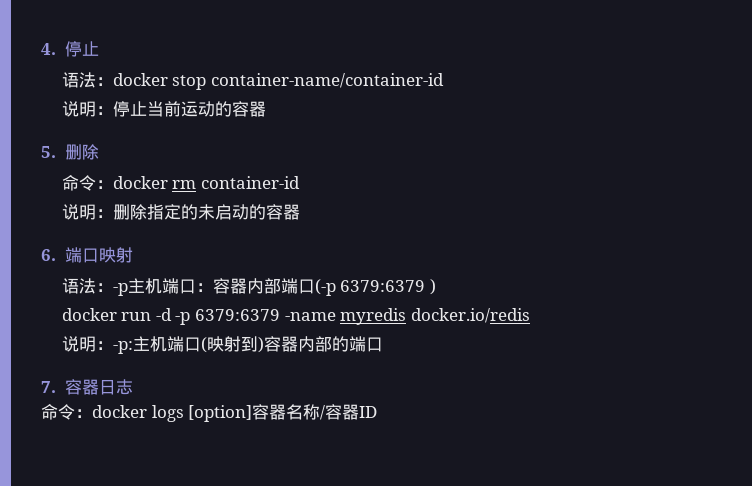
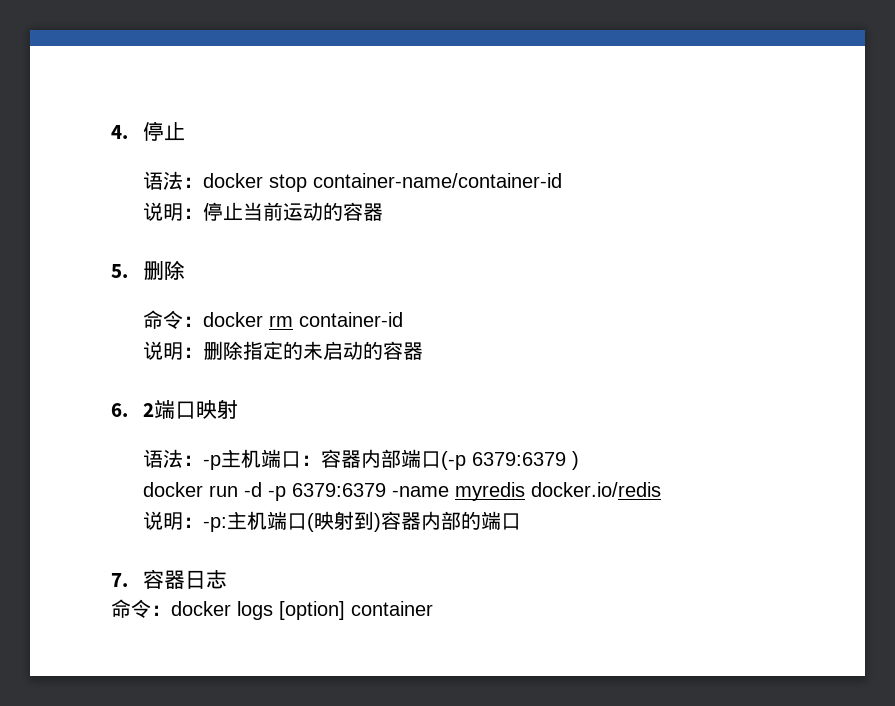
(56, 255) none -> [142,403,154,417] 2
[252,404,378,420] 容器名称/容器ID -> [351,601,433,616] container

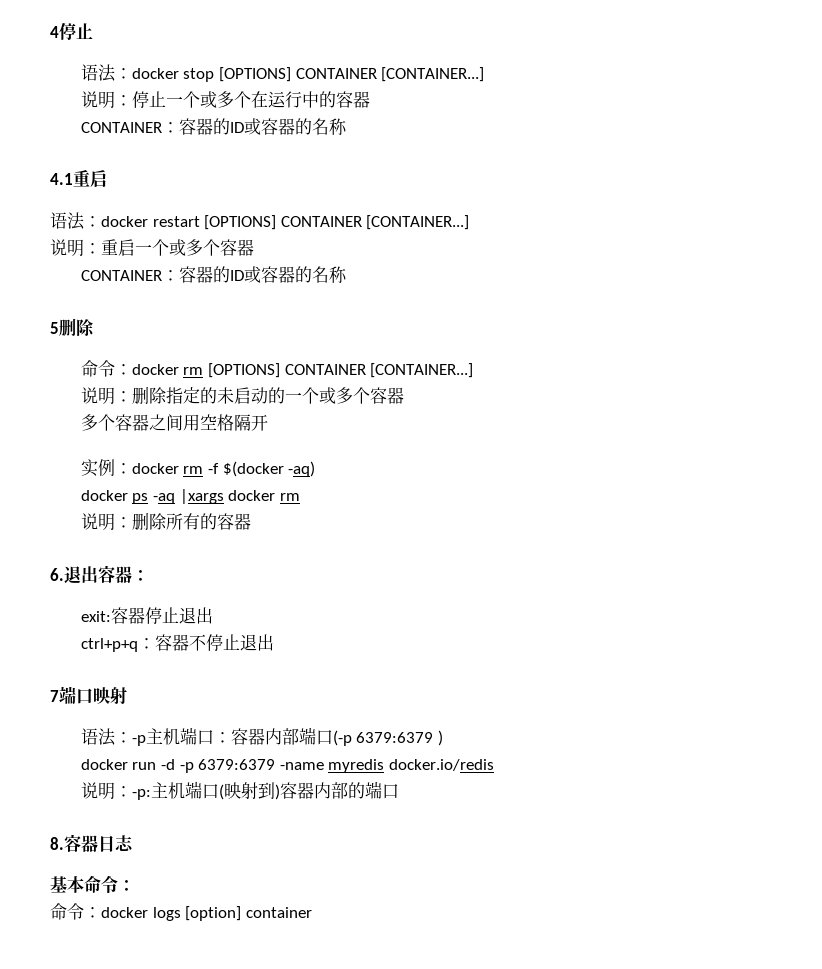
[111,125,128,139] 4. -> [50,26,59,38] 4
[312,173,562,188] container-name/container-id -> [218,67,485,82] [OPTIONS] CONTAINER [CONTAINER...]
[242,202,383,221] [111,264,128,278] 当前运动的容器 // 5. -> [165,91,370,108] [80,118,347,135] [50,170,107,187] [50,212,470,230] [50,239,254,257] [80,266,347,283] [50,322,59,334] 一个或多个在运行中的容器 // CONTAINER：容器的ID或容器的名称 // 4.1重启 // 语法：docker restart [OPTIONS] CONTAINER [CONTAINER...] // 说明：重启一个或多个容器 // CONTAINER：容器的ID或容器的名称 // 5
[298,312,403,327] container-id -> [207,363,474,378] [OPTIONS] CONTAINER [CONTAINER...]
[382,341,423,360] [111,403,154,417] 容器 // 6. 2 -> [284,387,404,404] [80,414,268,431] [80,459,316,477] [80,489,300,504] [80,512,251,531] [50,565,149,584] [80,607,213,624] [80,634,274,652] [50,690,59,702] 一个或多个容器 // 多个容器之间用空格隔开 // 实例：docker rm -f $(docker -aq) // docker ps -aq |xargs docker rm // 说明：删除所有的容器 // 6.退出容器： // exit:容器停止退出 // ctrl+p+q：容器不停止退出 // 7
[111,573,128,587] 7. -> [50,837,64,850] 8.
(227, 579) none -> [50,875,135,894] // 基本命令：

